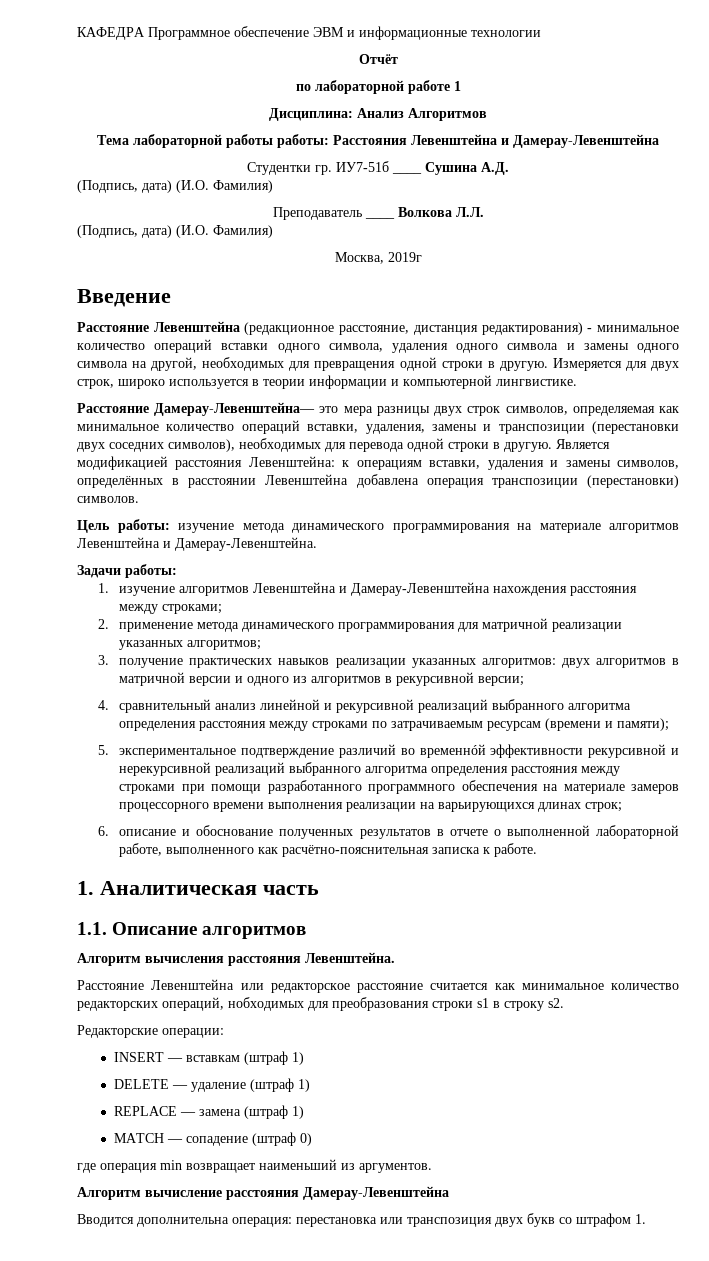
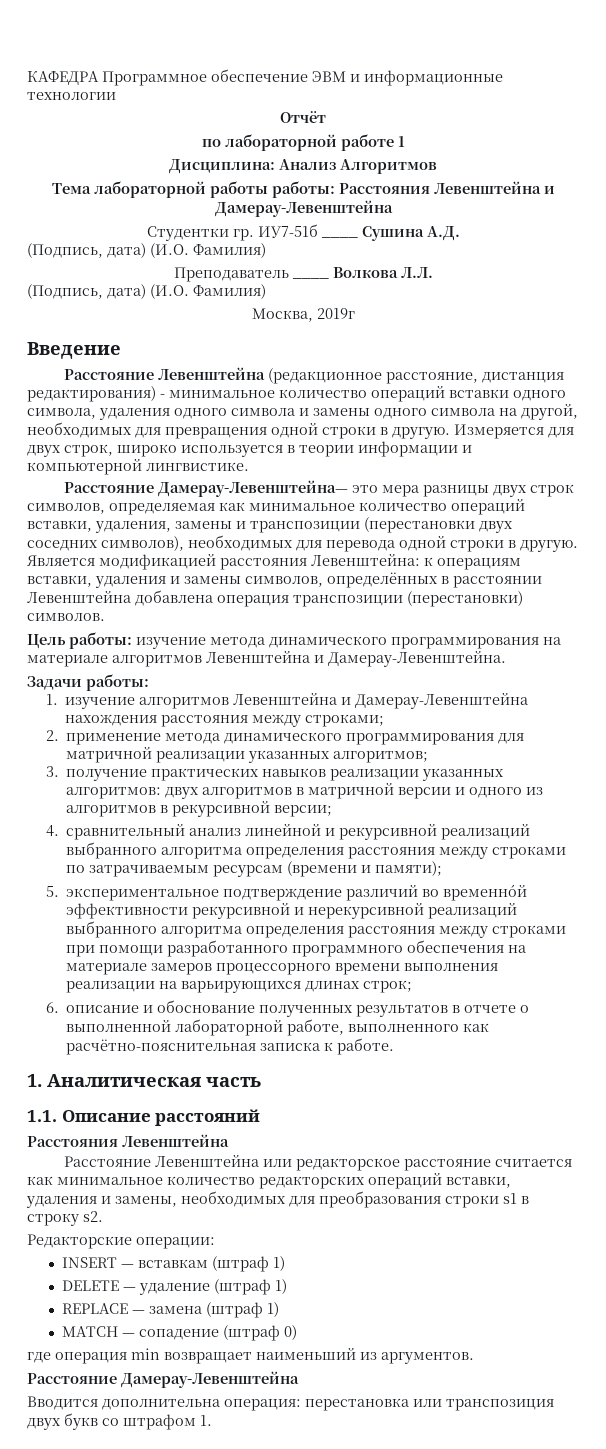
[202,926,307,939] [77,952,395,966] алгоритмов // Алгоритм вычисления расстояния Левенштейна. -> [155,1109,261,1126] [27,1134,229,1147] расстояний // Расстояния Левенштейна
[162,997,304,1011] операций, нобходимых -> [368,1173,511,1189] [26,1191,286,1208] операций вставки, удаления и замены, необходимых
[77,1187,299,1200] Алгоритм вычисление расстояния -> [27,1373,117,1384] Расстояние

